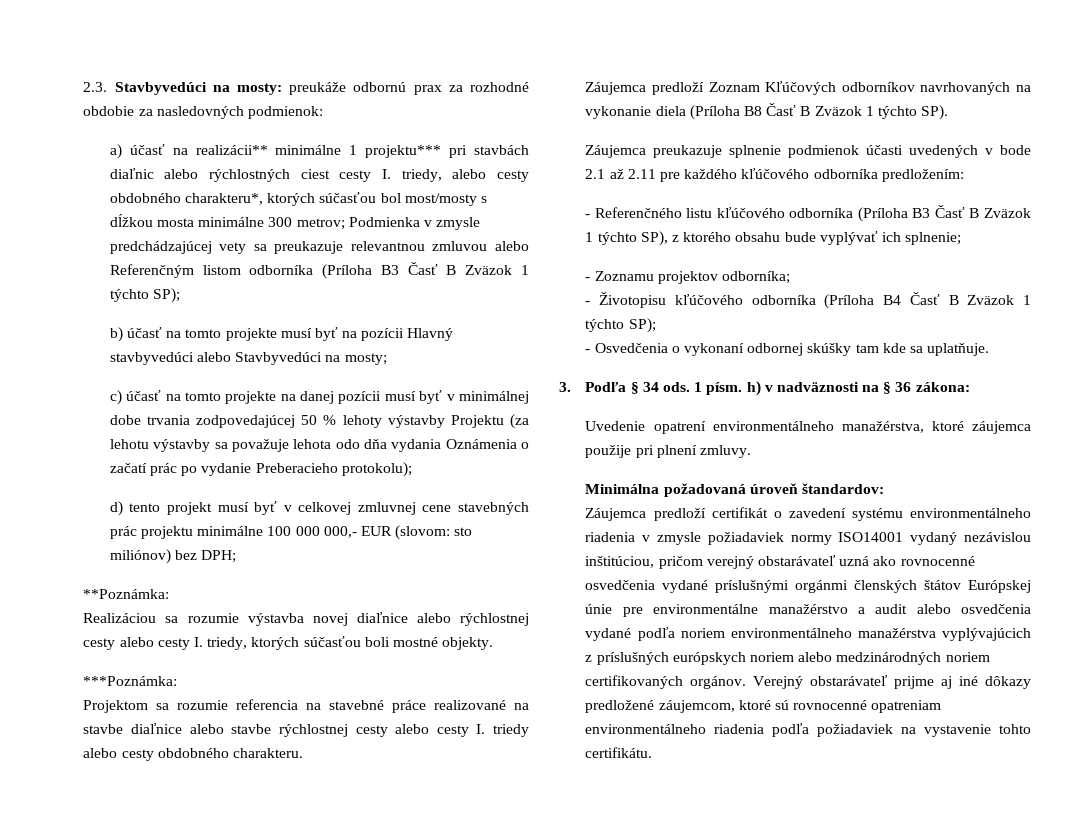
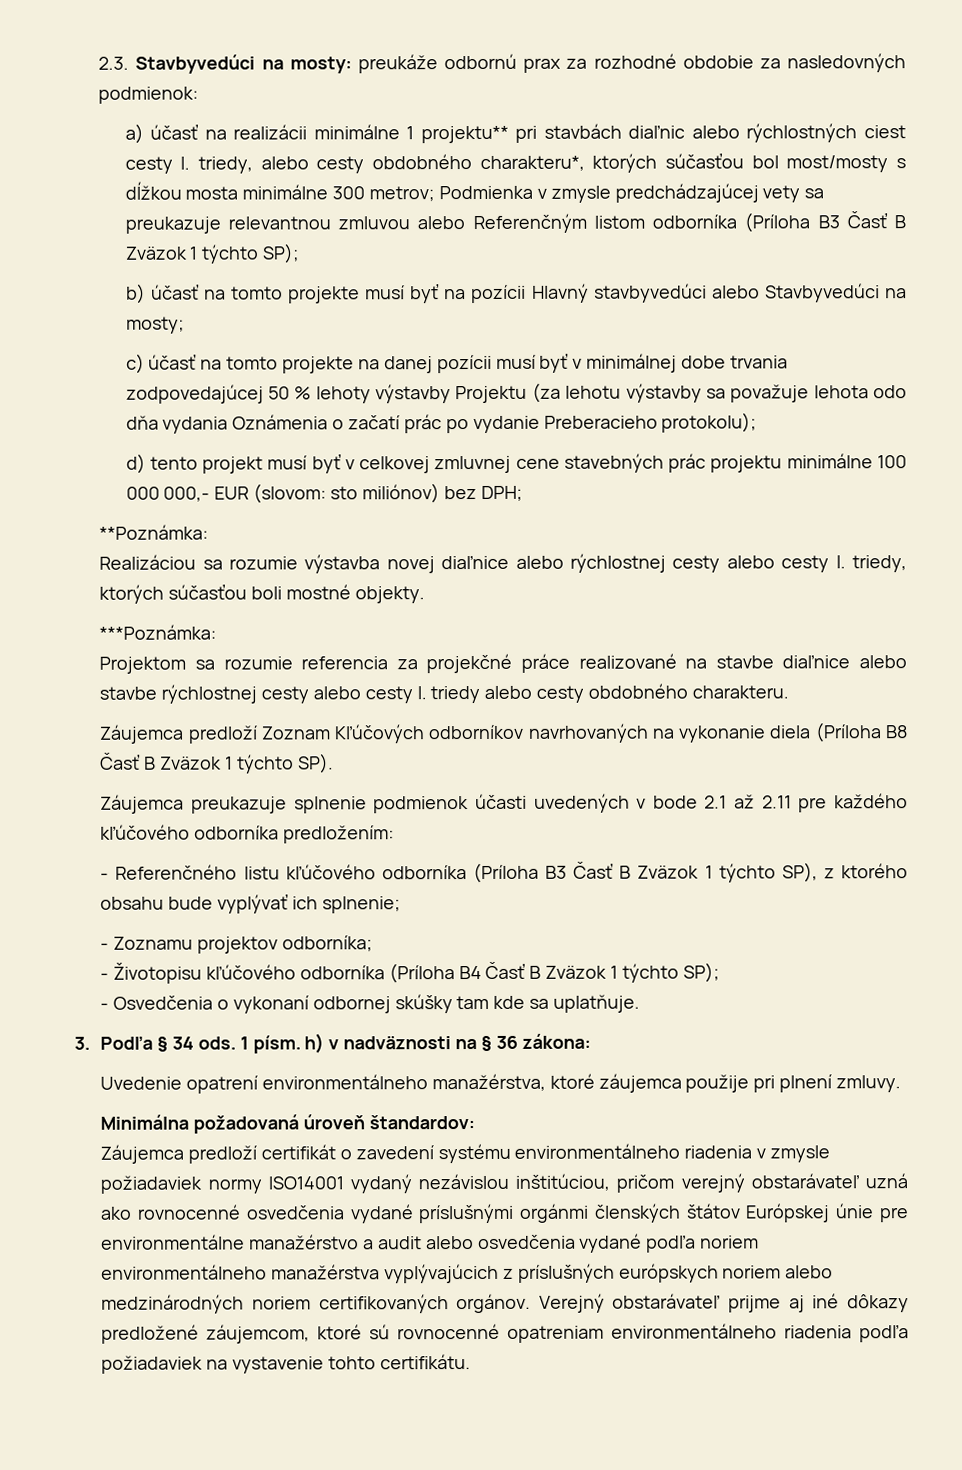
[195,145,268,155] realizácii** -> [233,124,308,140] realizácii
[365,145,442,158] projektu*** -> [420,125,509,144] projektu**
[306,700,385,710] na stavebné -> [396,653,513,674] za projekčné

